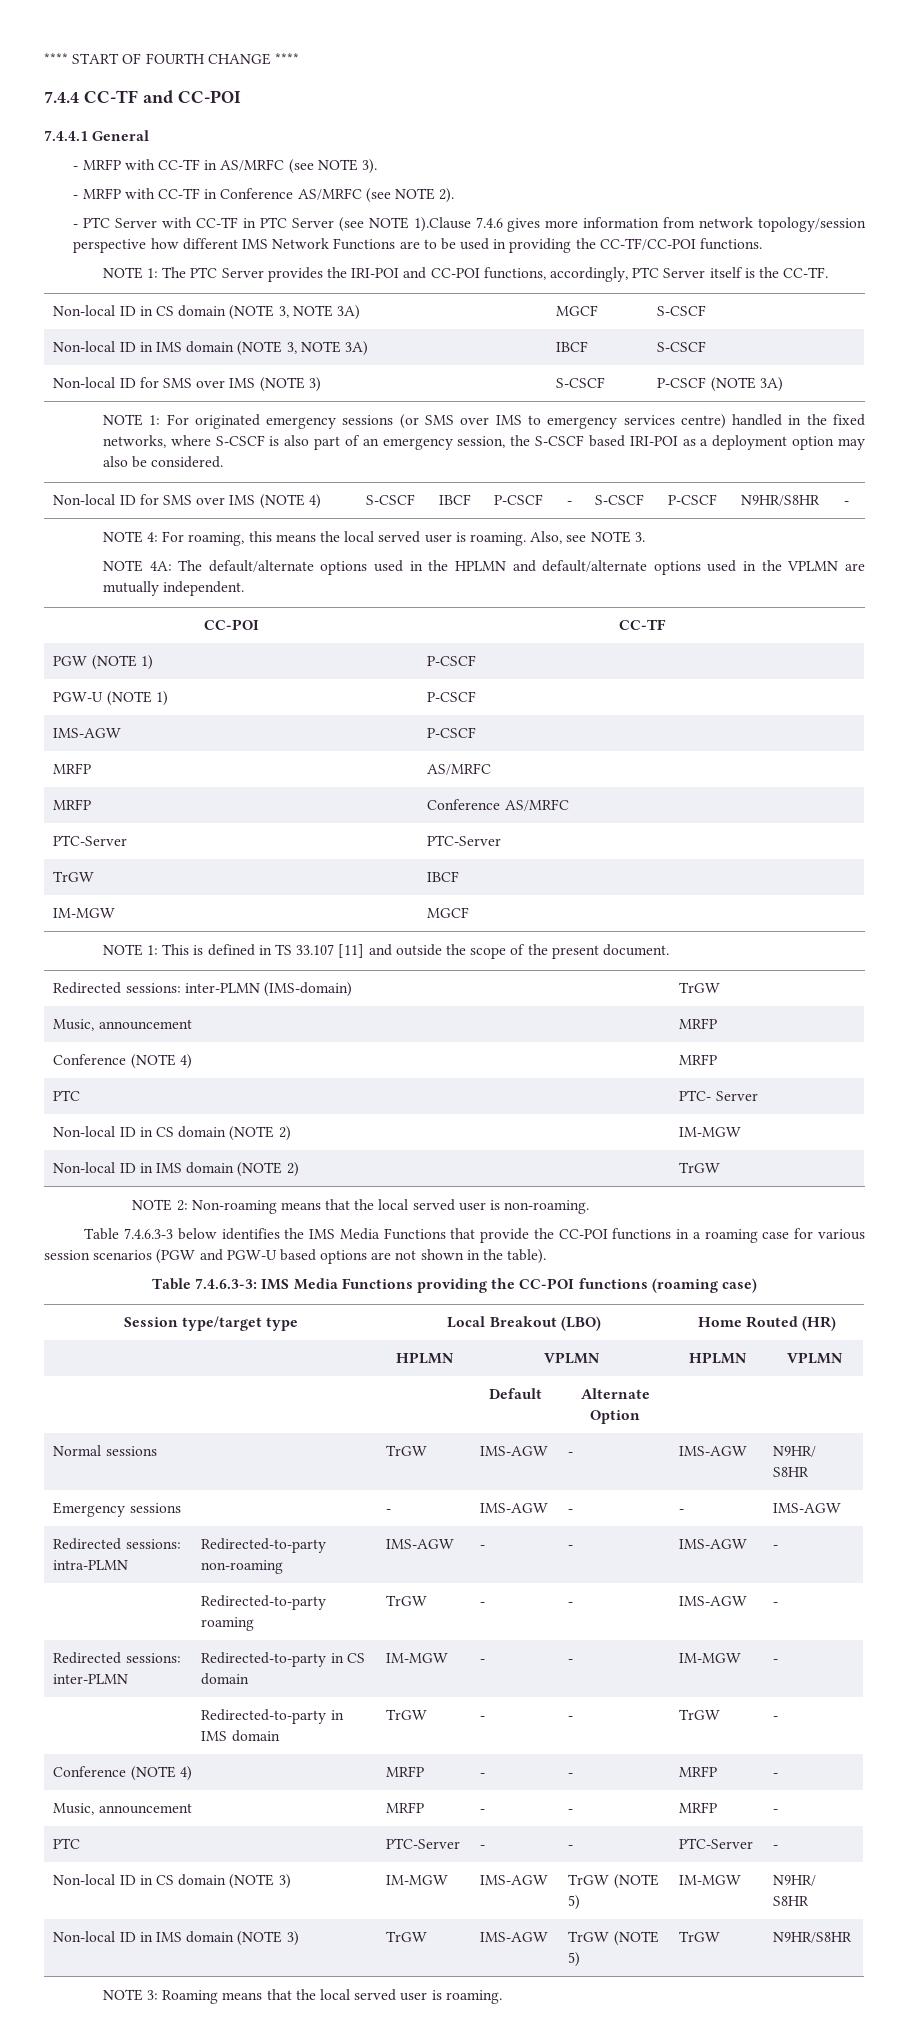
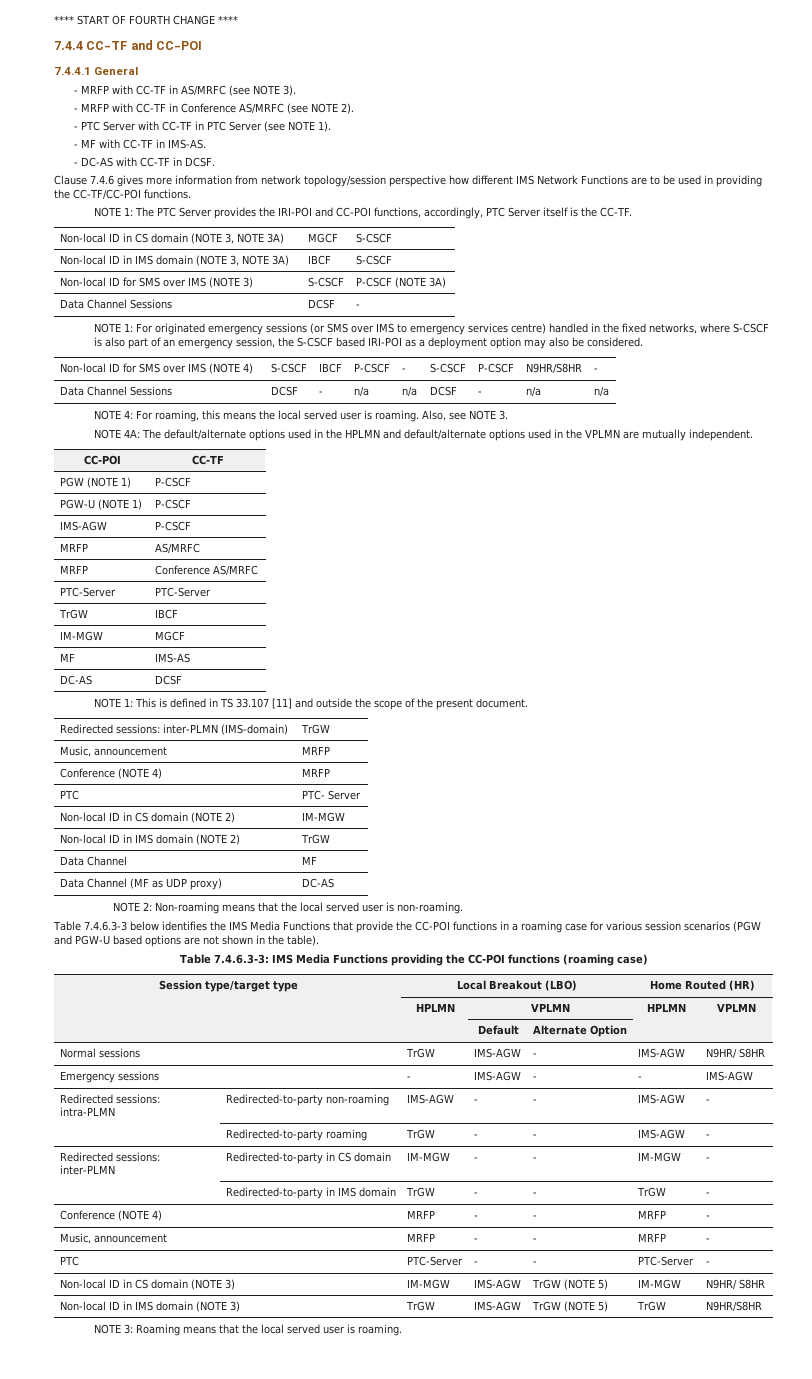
[413,217,471,232] 1).Clause -> [317,121,331,132] [73,139,206,149] [73,157,215,167] [54,175,87,185] 1). // - MF with CC-TF in IMS-AS. // - DC-AS with CC-TF in DCSF. // Clause
(783, 384) none -> [59,299,172,309] [307,299,335,309] [355,304,360,308] // Data Channel Sessions | DCSF | -
(850, 503) none -> [59,386,172,396] [270,386,298,396] [318,391,323,395] [353,386,369,397] [401,386,417,397] [429,386,457,396] [477,391,482,395] [525,386,541,397] [593,386,609,397] // Data Channel Sessions | DCSF | - | n/a | n/a | DCSF | - | n/a | n/a
(470, 912) none -> [59,653,75,662] [154,653,190,663] [59,675,92,685] [154,675,182,685] // MF | IMS-AS // DC-AS | DCSF
(721, 1167) none -> [59,856,127,866] [301,856,317,865] [59,878,222,890] [301,878,334,888] // Data Channel | MF // Data Channel (MF as UDP proxy) | DC-AS

